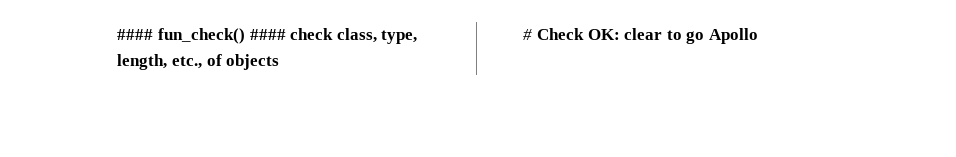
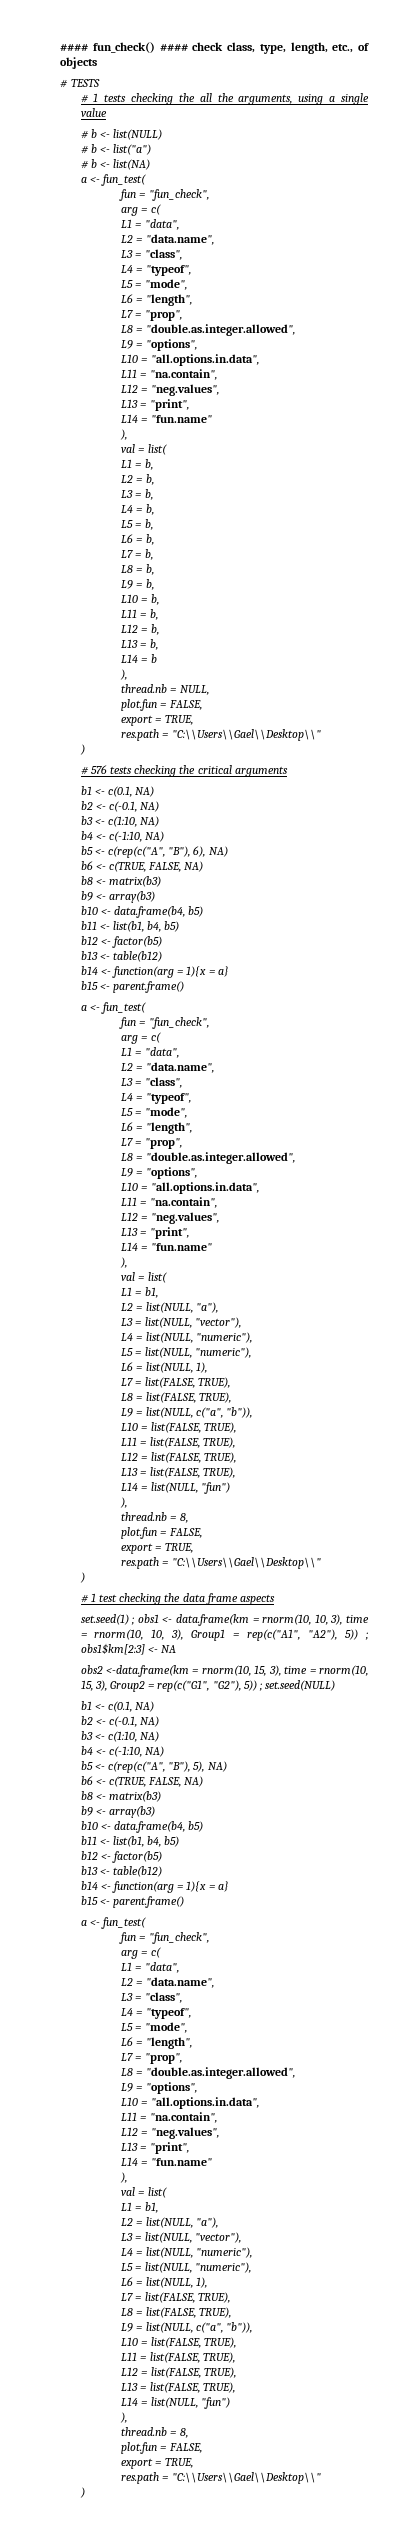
[537,28,758,44] Check OK: clear to go Apollo -> [70,79,100,87] [80,93,370,105] [80,108,107,117] [80,129,163,140] [80,144,152,155] [80,159,151,170] [80,174,146,186] [119,189,209,201] [121,204,161,216] [121,219,179,230] [121,234,214,245] [121,249,182,260] [121,265,191,276] [121,279,187,290] [121,294,192,306] [121,310,182,321] [121,324,295,336] [121,339,197,351] [121,354,259,366] [121,369,217,380] [121,384,219,396] [121,399,189,411] [121,414,212,423] [120,429,128,440] [121,444,167,455] [121,459,153,470] [121,474,154,485] [121,489,153,500] [121,504,154,515] [121,519,153,530] [121,534,154,545] [121,549,153,560] [121,564,154,575] [121,579,154,590] [121,594,159,605] [121,609,158,620] [121,624,159,635] [121,639,158,650] [121,654,157,663] [120,669,128,680] [121,684,209,695] [121,699,202,711] [121,715,193,726] [121,729,321,741] [79,744,85,755] [80,765,288,777] [80,786,155,797] [80,801,160,812] [80,816,160,827] [80,831,165,842] [80,846,228,858] [80,861,204,872] [80,876,161,887] [80,891,155,903] [80,906,204,918] [80,921,180,932] [80,936,162,948] [80,951,162,962] [80,966,229,978] [80,981,184,993] [80,1002,146,1014] [119,1017,209,1029] [121,1032,161,1044] [121,1047,179,1058] [121,1062,214,1073] [121,1077,182,1088] [121,1093,191,1104] [121,1107,187,1118] [121,1122,192,1134] [121,1138,182,1149] [121,1152,295,1164] [121,1167,197,1179] [121,1182,259,1194] [121,1197,217,1208] [121,1212,219,1224] [121,1227,189,1239] [121,1242,212,1251] [120,1257,128,1268] [121,1272,167,1283] [121,1287,158,1298] [121,1302,218,1313] [121,1317,241,1328] [121,1332,252,1343] [121,1347,251,1358] [121,1362,207,1373] [121,1377,230,1388] [121,1392,231,1403] [121,1407,252,1418] [121,1422,236,1433] [121,1437,235,1448] [121,1452,236,1463] [121,1467,235,1478] [121,1482,230,1494] [120,1497,128,1508] [121,1512,188,1523] [121,1527,202,1539] [121,1543,193,1554] [121,1557,321,1569] [79,1572,85,1583] [80,1593,276,1605] [80,1614,370,1626] [80,1629,368,1641] [80,1643,176,1655] [80,1665,368,1677] [80,1680,336,1692] [80,1701,155,1712] [80,1716,160,1727] [80,1731,160,1742] [80,1746,165,1757] [80,1761,227,1773] [80,1776,204,1787] [80,1791,161,1802] [80,1806,155,1818] [80,1821,204,1833] [80,1836,180,1847] [80,1851,162,1863] [80,1866,162,1877] [80,1881,229,1893] [80,1896,184,1908] [80,1917,146,1929] [119,1932,209,1944] [121,1947,161,1959] [121,1962,179,1973] [121,1977,214,1988] [121,1992,182,2003] [121,2008,191,2019] [121,2022,187,2033] [121,2037,192,2049] [121,2053,182,2064] [121,2067,295,2079] [121,2082,197,2094] [121,2097,259,2109] [121,2112,217,2123] [121,2127,219,2139] [121,2142,189,2154] [121,2157,212,2166] [120,2172,128,2183] [121,2187,167,2198] [121,2202,158,2213] [121,2217,218,2228] [121,2232,241,2243] [121,2247,252,2258] [121,2262,251,2273] [121,2277,207,2288] [121,2292,230,2303] [121,2307,231,2318] [121,2322,252,2333] [121,2337,236,2348] [121,2352,235,2363] [121,2367,236,2378] [121,2382,235,2393] [121,2397,230,2409] [120,2412,128,2423] [121,2427,188,2438] [121,2442,202,2454] [121,2458,193,2469] [121,2472,321,2484] [79,2487,85,2498] TESTS // # 1 tests checking the all the arguments, using a single value // # b <- list(NULL) // # b <- list("a") // # b <- list(NA) // a <- fun_test( // fun = "fun_check", // arg = c( // L1 = "data", // L2 = "data.name", // L3 = "class", // L4 = "typeof", // L5 = "mode", // L6 = "length", // L7 = "prop", // L8 = "double.as.integer.allowed", // L9 = "options", // L10 = "all.options.in.data", // L11 = "na.contain", // L12 = "neg.values", // L13 = "print", // L14 = "fun.name" // ), // val = list( // L1 = b, // L2 = b, // L3 = b, // L4 = b, // L5 = b, // L6 = b, // L7 = b, // L8 = b, // L9 = b, // L10 = b, // L11 = b, // L12 = b, // L13 = b, // L14 = b // ), // thread.nb = NULL, // plot.fun = FALSE, // export = TRUE, // res.path = "C:\\Users\\Gael\\Desktop\\" // ) // # 576 tests checking the critical arguments // b1 <- c(0.1, NA) // b2 <- c(-0.1, NA) // b3 <- c(1:10, NA) // b4 <- c(-1:10, NA) // b5 <- c(rep(c("A", "B"), 6), NA) // b6 <- c(TRUE, FALSE, NA) // b8 <- matrix(b3) // b9 <- array(b3) // b10 <- data.frame(b4, b5) // b11 <- list(b1, b4, b5) // b12 <- factor(b5) // b13 <- table(b12) // b14 <- function(arg = 1){x = a} // b15 <- parent.frame() // a <- fun_test( // fun = "fun_check", // arg = c( // L1 = "data", // L2 = "data.name", // L3 = "class", // L4 = "typeof", // L5 = "mode", // L6 = "length", // L7 = "prop", // L8 = "double.as.integer.allowed", // L9 = "options", // L10 = "all.options.in.data", // L11 = "na.contain", // L12 = "neg.values", // L13 = "print", // L14 = "fun.name" // ), // val = list( // L1 = b1, // L2 = list(NULL, "a"), // L3 = list(NULL, "vector"), // L4 = list(NULL, "numeric"), // L5 = list(NULL, "numeric"), // L6 = list(NULL, 1), // L7 = list(FALSE, TRUE), // L8 = list(FALSE, TRUE), // L9 = list(NULL, c("a", "b")), // L10 = list(FALSE, TRUE), // L11 = list(FALSE, TRUE), // L12 = list(FALSE, TRUE), // L13 = list(FALSE, TRUE), // L14 = list(NULL, "fun") // ), // thread.nb = 8, // plot.fun = FALSE, // export = TRUE, // res.path = "C:\\Users\\Gael\\Desktop\\" // ) // # 1 test checking the data frame aspects // set.seed(1) ; obs1 <- data.frame(km = rnorm(10, 10, 3), time = rnorm(10, 10, 3), Group1 = rep(c("A1", "A2"), 5)) ; obs1$km[2:3] <- NA // obs2 <-data.frame(km = rnorm(10, 15, 3), time = rnorm(10, 15, 3), Group2 = rep(c("G1", "G2"), 5)) ; set.seed(NULL) // b1 <- c(0.1, NA) // b2 <- c(-0.1, NA) // b3 <- c(1:10, NA) // b4 <- c(-1:10, NA) // b5 <- c(rep(c("A", "B"), 5), NA) // b6 <- c(TRUE, FALSE, NA) // b8 <- matrix(b3) // b9 <- array(b3) // b10 <- data.frame(b4, b5) // b11 <- list(b1, b4, b5) // b12 <- factor(b5) // b13 <- table(b12) // b14 <- function(arg = 1){x = a} // b15 <- parent.frame() // a <- fun_test( // fun = "fun_check", // arg = c( // L1 = "data", // L2 = "data.name", // L3 = "class", // L4 = "typeof", // L5 = "mode", // L6 = "length", // L7 = "prop", // L8 = "double.as.integer.allowed", // L9 = "options", // L10 = "all.options.in.data", // L11 = "na.contain", // L12 = "neg.values", // L13 = "print", // L14 = "fun.name" // ), // val = list( // L1 = b1, // L2 = list(NULL, "a"), // L3 = list(NULL, "vector"), // L4 = list(NULL, "numeric"), // L5 = list(NULL, "numeric"), // L6 = list(NULL, 1), // L7 = list(FALSE, TRUE), // L8 = list(FALSE, TRUE), // L9 = list(NULL, c("a", "b")), // L10 = list(FALSE, TRUE), // L11 = list(FALSE, TRUE), // L12 = list(FALSE, TRUE), // L13 = list(FALSE, TRUE), // L14 = list(NULL, "fun") // ), // thread.nb = 8, // plot.fun = FALSE, // export = TRUE, // res.path = "C:\\Users\\Gael\\Desktop\\" // )

